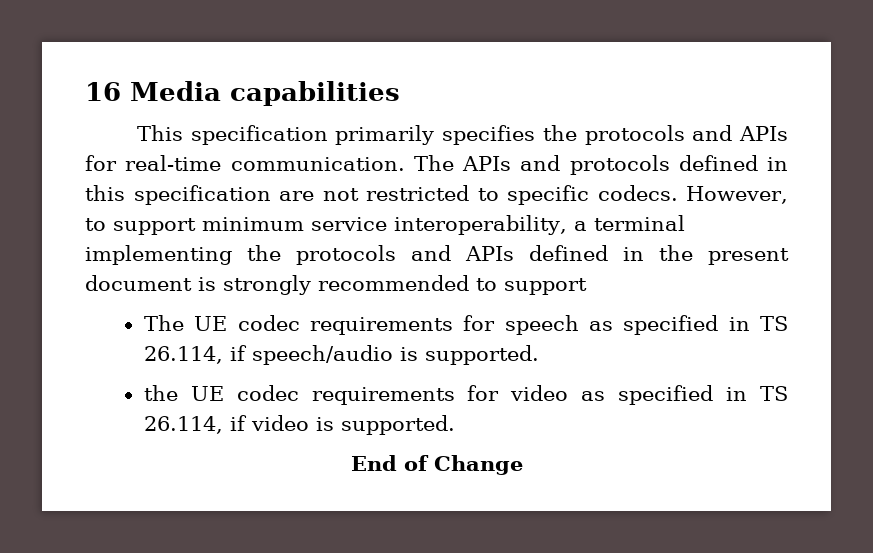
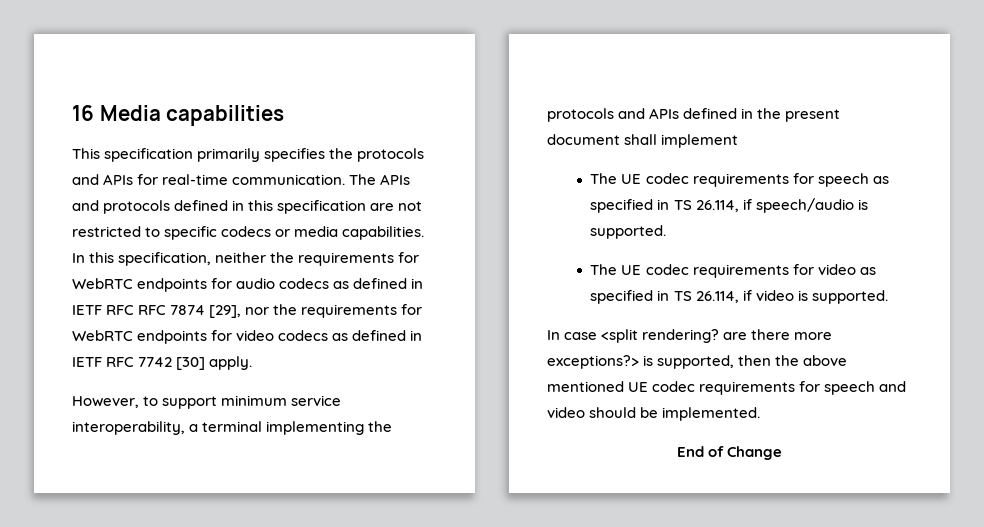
[597,185,678,201] codecs. -> [221,226,425,240] [72,252,420,266] [72,278,424,292] [72,304,423,318] [72,330,423,344] [72,356,253,370] codecs or media capabilities. In this specification, neither the requirements for WebRTC endpoints for audio codecs as defined in IETF RFC RFC 7874 [29], nor the requirements for WebRTC endpoints for video codecs as defined in IETF RFC 7742 [30] apply. //
[198,275,587,295] is strongly recommended to support -> [624,134,739,148] shall implement
[143,385,178,401] the -> [590,264,618,275] The
(455, 425) none -> [547,329,833,343] [547,355,848,369] [547,381,907,395] [547,407,761,421] // In case <split rendering? are there more exceptions?> is supported, then the above mentioned UE codec requirements for speech and video should be implemented.

